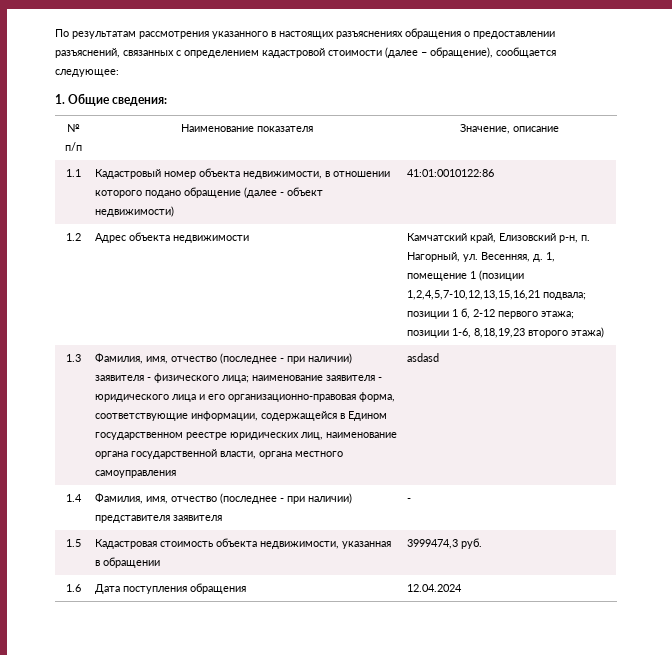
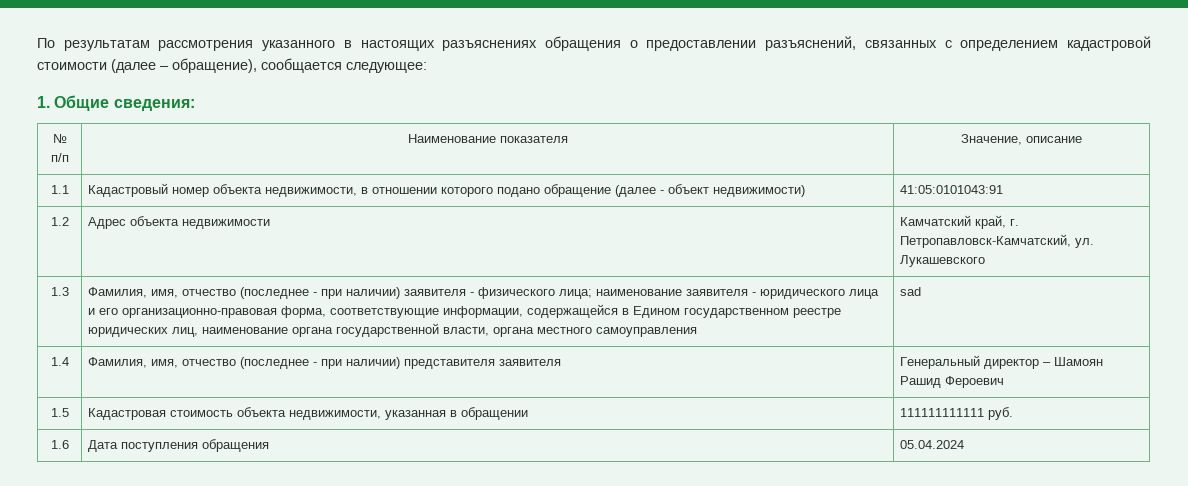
[406,169,494,177] 41:01:0010122:86 -> [899,185,1003,194] 41:05:0101043:91
[498,233,590,243] [406,252,555,262] [406,270,524,281] [406,290,586,300] [406,308,574,319] [406,327,604,338] Елизовский р-н, п. Нагорный, ул. Весенняя, д. 1, помещение 1 (позиции 1,2,4,5,7-10,12,13,15,16,21 подвала; позиции 1 б, 2-12 первого этажа; позиции 1-6, 8,18,19,23 второго этажа) -> [1009,219,1019,226] [899,234,1094,248] [899,255,985,267] г. Петропавловск-Камчатский, ул. Лукашевского
[406,353,439,362] asdasd -> [899,287,921,296] sad
[406,498,411,502] - -> [899,355,1103,369] [899,376,1004,388] Генеральный директор – Шамоян Рашид Фероевич
[406,539,458,549] 3999474,3 -> [899,408,984,417] 111111111111
[406,584,462,592] 12.04.2024 -> [899,440,964,449] 05.04.2024

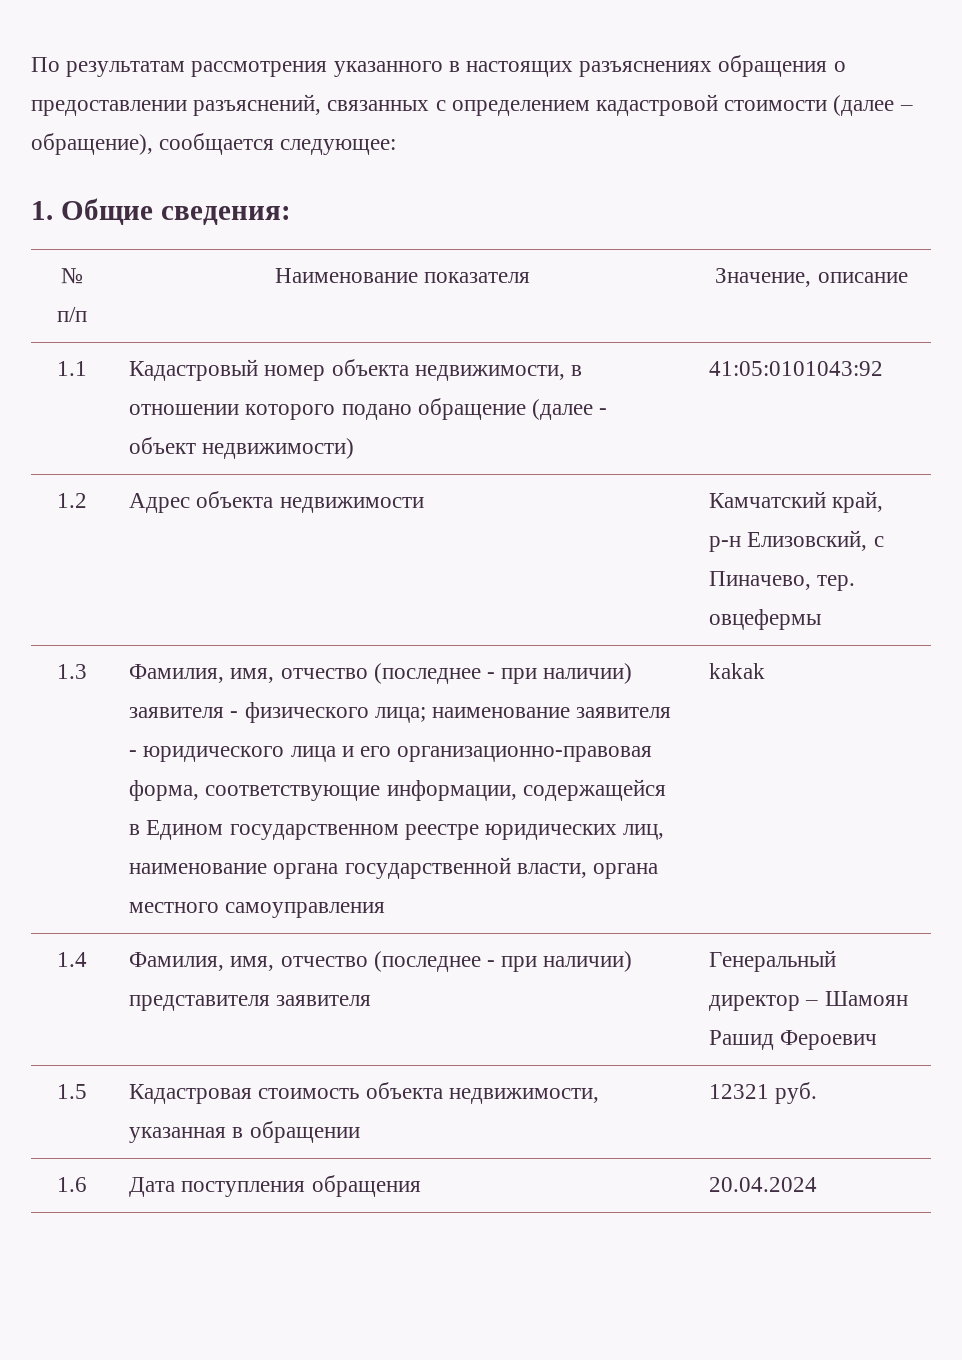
[899,185,1003,194] 41:05:0101043:91 -> [709,361,884,376] 41:05:0101043:92
[1009,219,1019,226] [899,234,1094,248] [899,255,985,267] г. Петропавловск-Камчатский, ул. Лукашевского -> [709,530,884,552] [709,571,856,591] [709,609,822,630] р-н Елизовский, с Пиначево, тер. овцефермы
[899,287,921,296] sad -> [709,663,766,679] kakak
[899,408,984,417] 111111111111 -> [709,1084,770,1099] 12321
[899,440,964,449] 05.04.2024 -> [709,1177,818,1192] 20.04.2024

